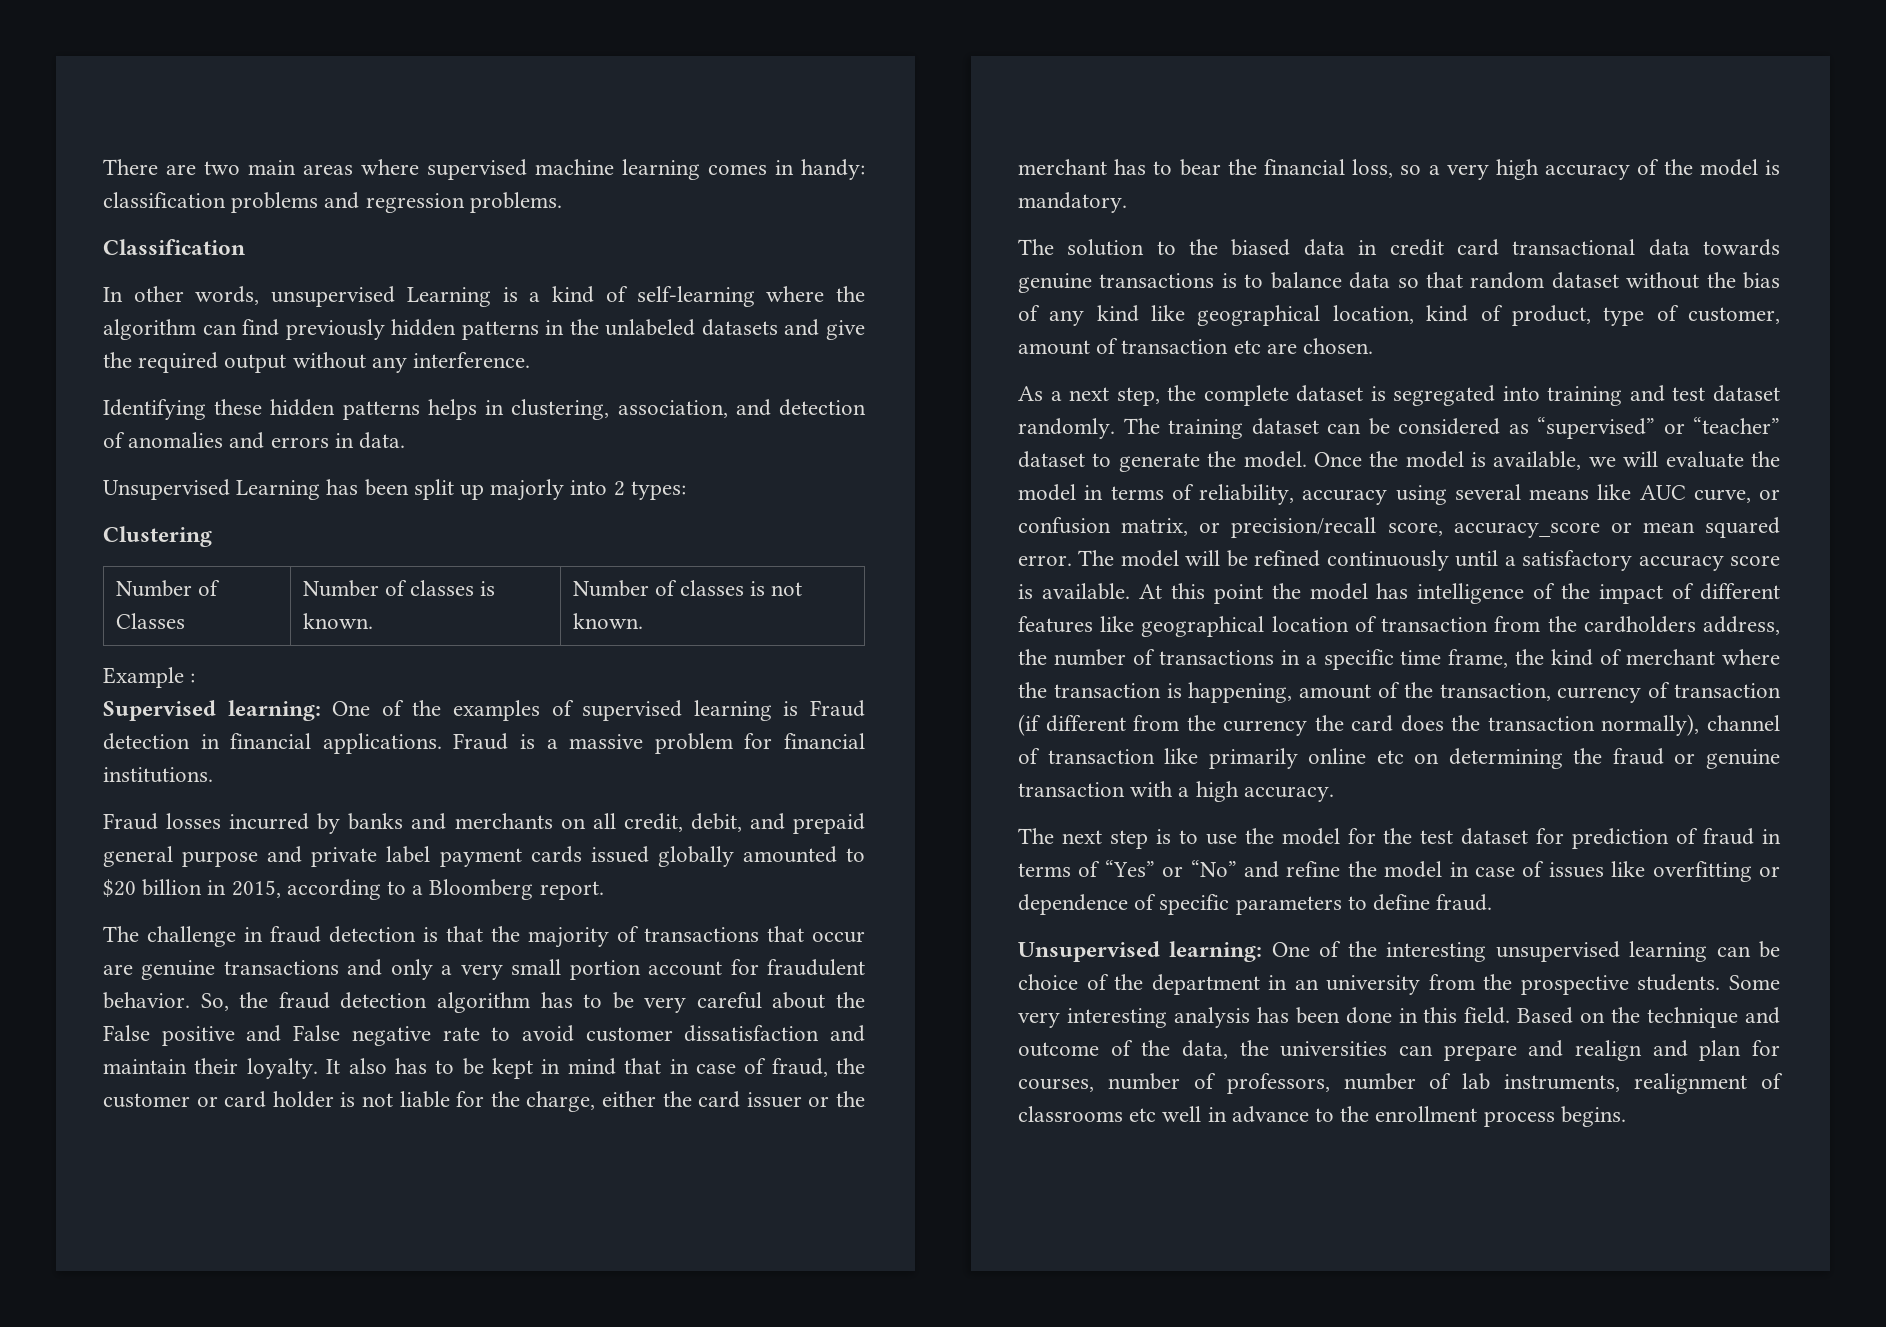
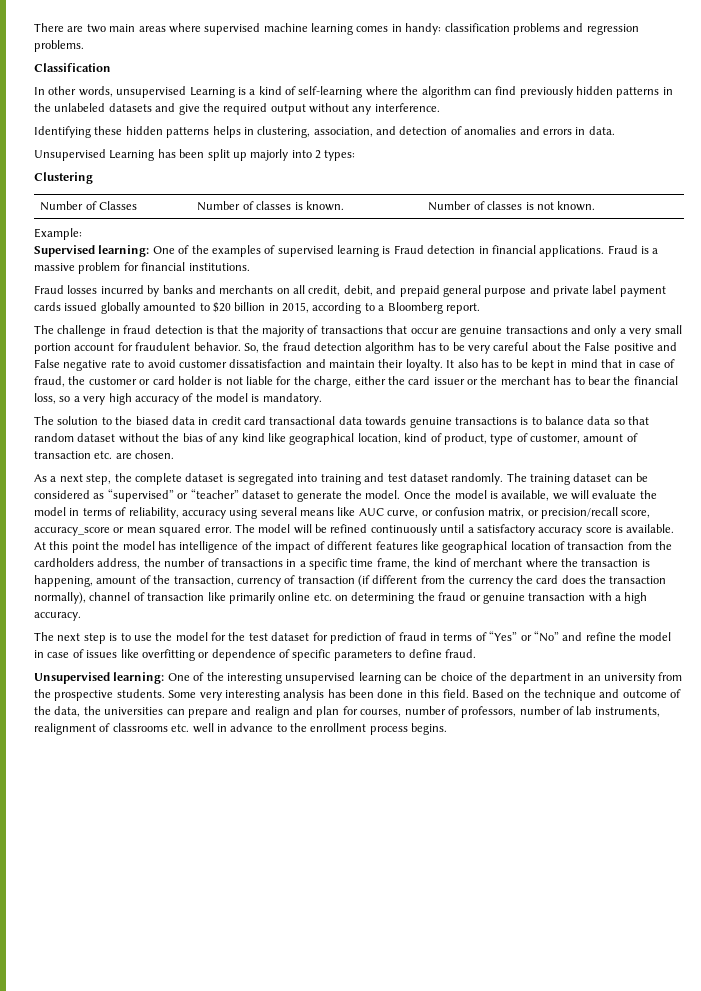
[103,667,196,688] Example : -> [34,228,82,240] Example:
[1233,340,1261,354] etc -> [94,451,113,459] etc.
[1376,750,1404,764] etc -> [313,593,332,601] etc.
[1129,1108,1157,1122] etc -> [171,724,190,732] etc.

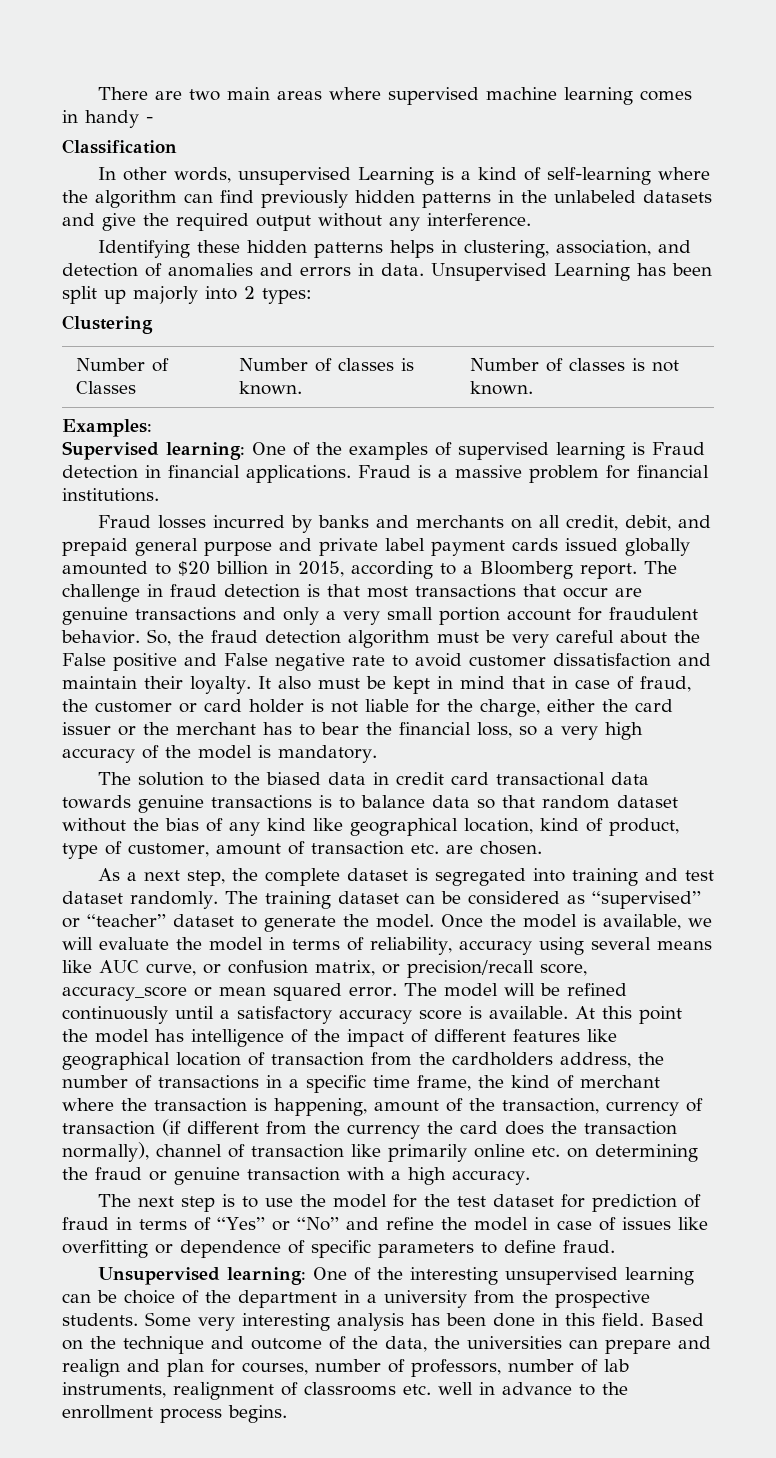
[405,23,639,35] [34,40,84,52] handy: classification problems and regression problems. -> [85,110,153,128] handy -
(615, 130) // -> (424, 269) none
[34,228,82,240] Example: -> [62,419,152,437] Examples:
(480, 308) // -> (637, 571) none
[241,325,319,337] the majority of -> [367,586,408,598] most
[417,342,450,351] has to -> [436,632,479,643] must
[480,359,513,368] has to -> [317,678,360,689] must
[587,675,601,681] an -> [367,1294,377,1303] a

